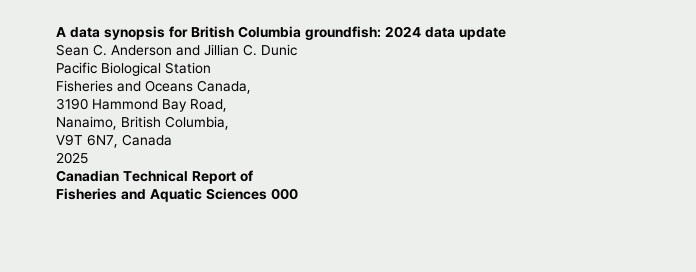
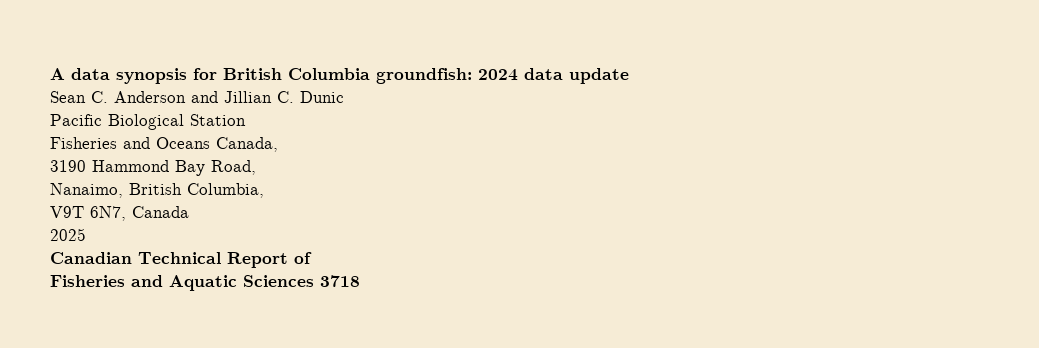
[271,188,298,200] 000 -> [320,275,360,287] 3718

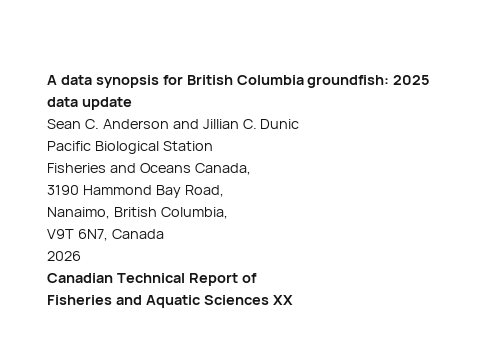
[478,69,518,81] 2024 -> [393,75,431,85] 2025
[50,228,86,241] 2025 -> [47,251,81,261] 2026
[320,275,360,287] 3718 -> [272,295,293,305] XX

